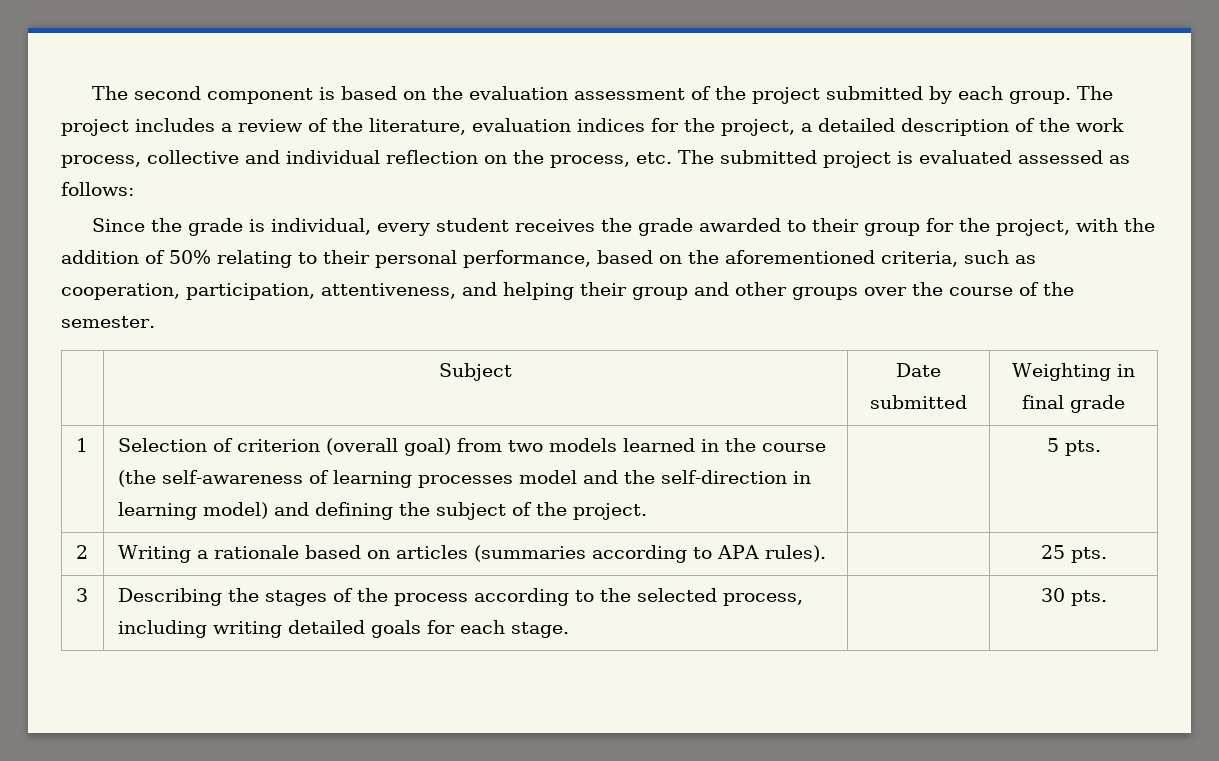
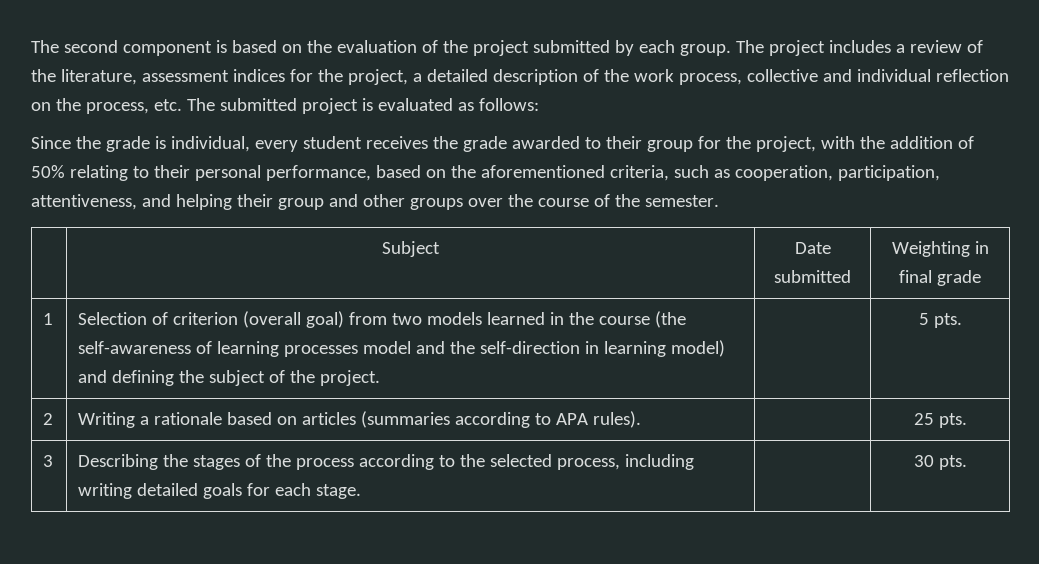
[574,88,686,100] assessment -> (417, 46) none
[472,118,571,132] evaluation -> [141,70,229,82] assessment
[1018,150,1103,164] assessed -> (453, 104) none

